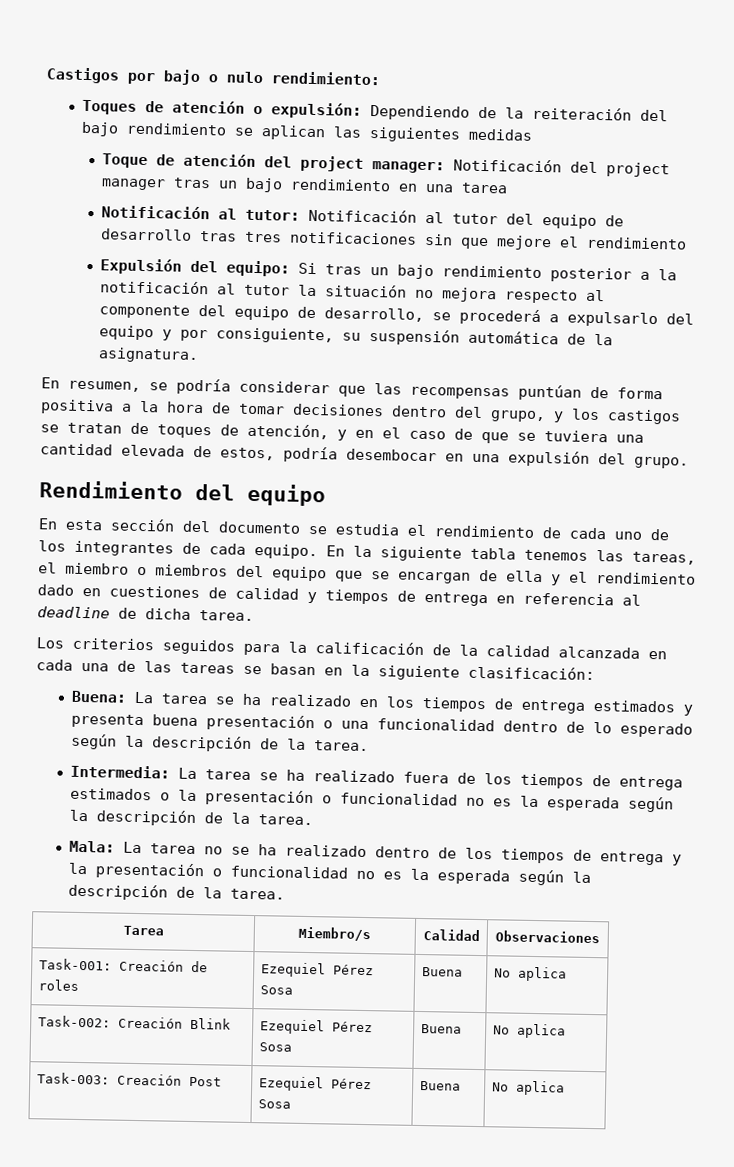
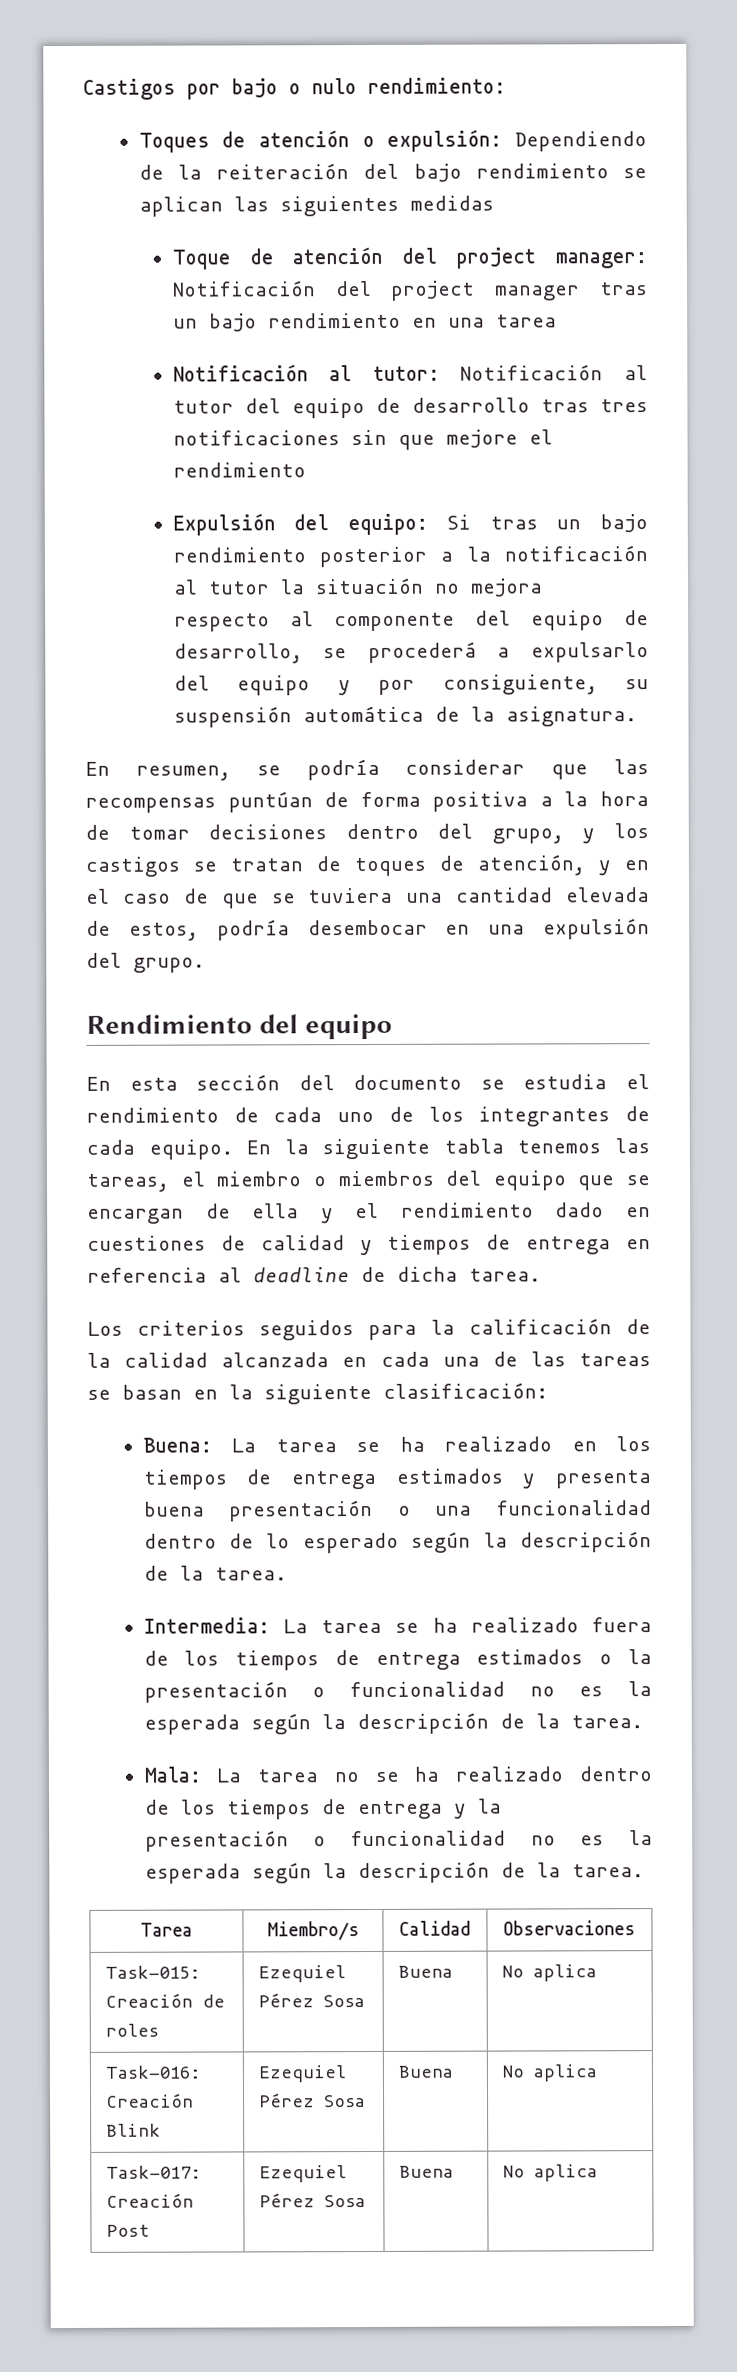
[38,958,112,971] Task-001: -> [104,1965,201,1979] Task-015:
[37,1015,111,1028] Task-002: -> [104,2065,201,2079] Task-016:
[36,1072,110,1085] Task-003: -> [105,2165,202,2179] Task-017:

